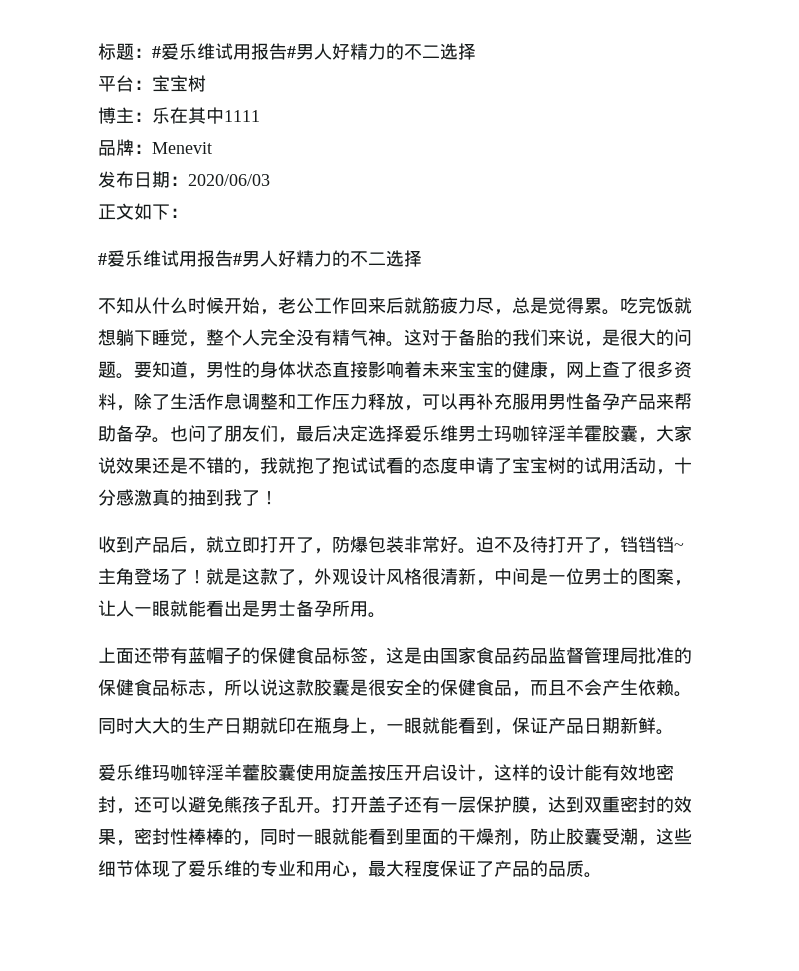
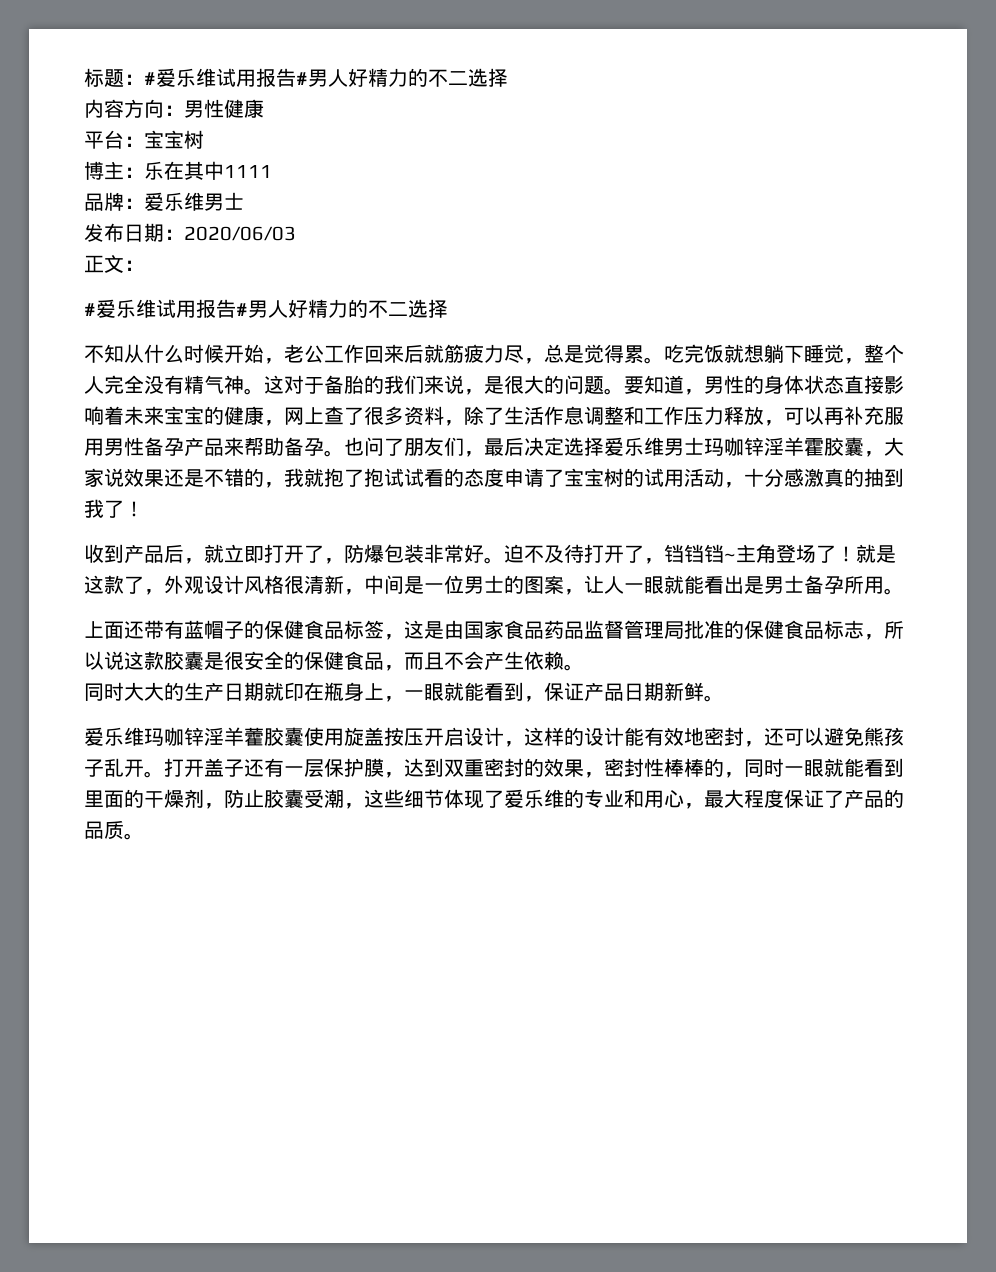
(476, 51) none -> [84,99,264,118] // 内容方向：男性健康
[152,142,212,154] Menevit -> [144,192,244,211] 爱乐维男士
[134,203,170,220] 如下 -> (124, 263) none

